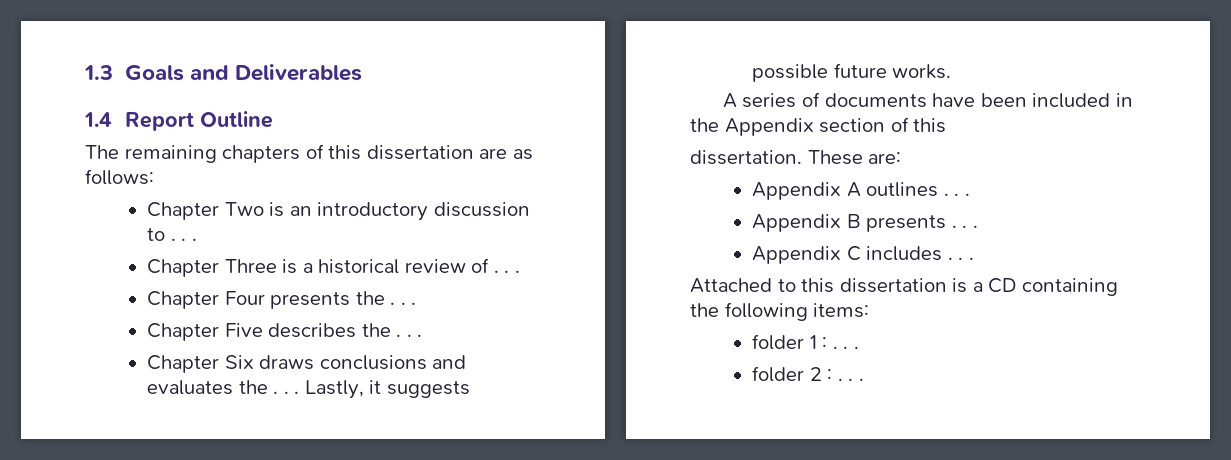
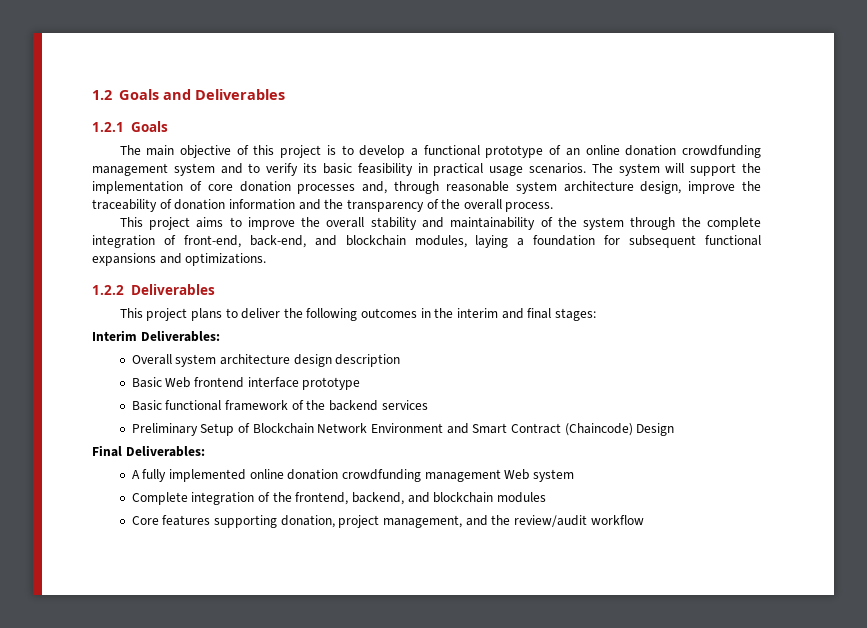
[84,65,113,80] 1.3 -> [92,90,112,100] 1.2
[84,111,273,131] [85,144,533,163] [85,169,154,185] [147,202,530,221] [147,228,197,241] [147,258,521,277] [147,291,417,309] [147,323,423,341] [147,355,467,373] [147,380,470,399] [752,63,952,82] [722,92,1133,108] [690,117,947,136] [690,150,902,165] [752,182,970,200] [752,214,978,232] [752,246,974,264] [690,278,1118,296] [690,302,870,321] [752,334,859,350] [752,366,864,382] 1.4 Report Outline // The remaining chapters of this dissertation are as follows: // Chapter Two is an introductory discussion to . . . // Chapter Three is a historical review of . . . // Chapter Four presents the . . . // Chapter Five describes the . . . // Chapter Six draws conclusions and evaluates the . . . Lastly, it suggests possible future works. // A series of documents have been included in the Appendix section of this // dissertation. These are: // Appendix A outlines . . . // Appendix B presents . . . // Appendix C includes . . . // Attached to this dissertation is a CD containing the following items: // folder 1 : . . . // folder 2 : . . . -> [92,121,168,132] [119,145,761,158] [92,163,761,176] [92,181,762,194] [92,199,554,212] [119,217,762,230] [92,235,761,248] [92,253,267,266] [92,284,215,295] [119,308,597,321] [92,330,220,342] [131,354,401,367] [131,377,361,390] [131,400,428,411] [131,423,675,436] [92,445,205,457] [131,469,574,482] [131,492,546,505] [131,515,644,528] 1.2.1 Goals // The main objective of this project is to develop a functional prototype of an online donation crowdfunding management system and to verify its basic feasibility in practical usage scenarios. The system will support the implementation of core donation processes and, through reasonable system architecture design, improve the traceability of donation information and the transparency of the overall process. // This project aims to improve the overall stability and maintainability of the system through the complete integration of front-end, back-end, and blockchain modules, laying a foundation for subsequent functional expansions and optimizations. // 1.2.2 Deliverables // This project plans to deliver the following outcomes in the interim and final stages: // Interim Deliverables: // Overall system architecture design description // Basic Web frontend interface prototype // Basic functional framework of the backend services // Preliminary Setup of Blockchain Network Environment and Smart Contract (Chaincode) Design // Final Deliverables: // A fully implemented online donation crowdfunding management Web system // Complete integration of the frontend, backend, and blockchain modules // Core features supporting donation, project management, and the review/audit workflow

